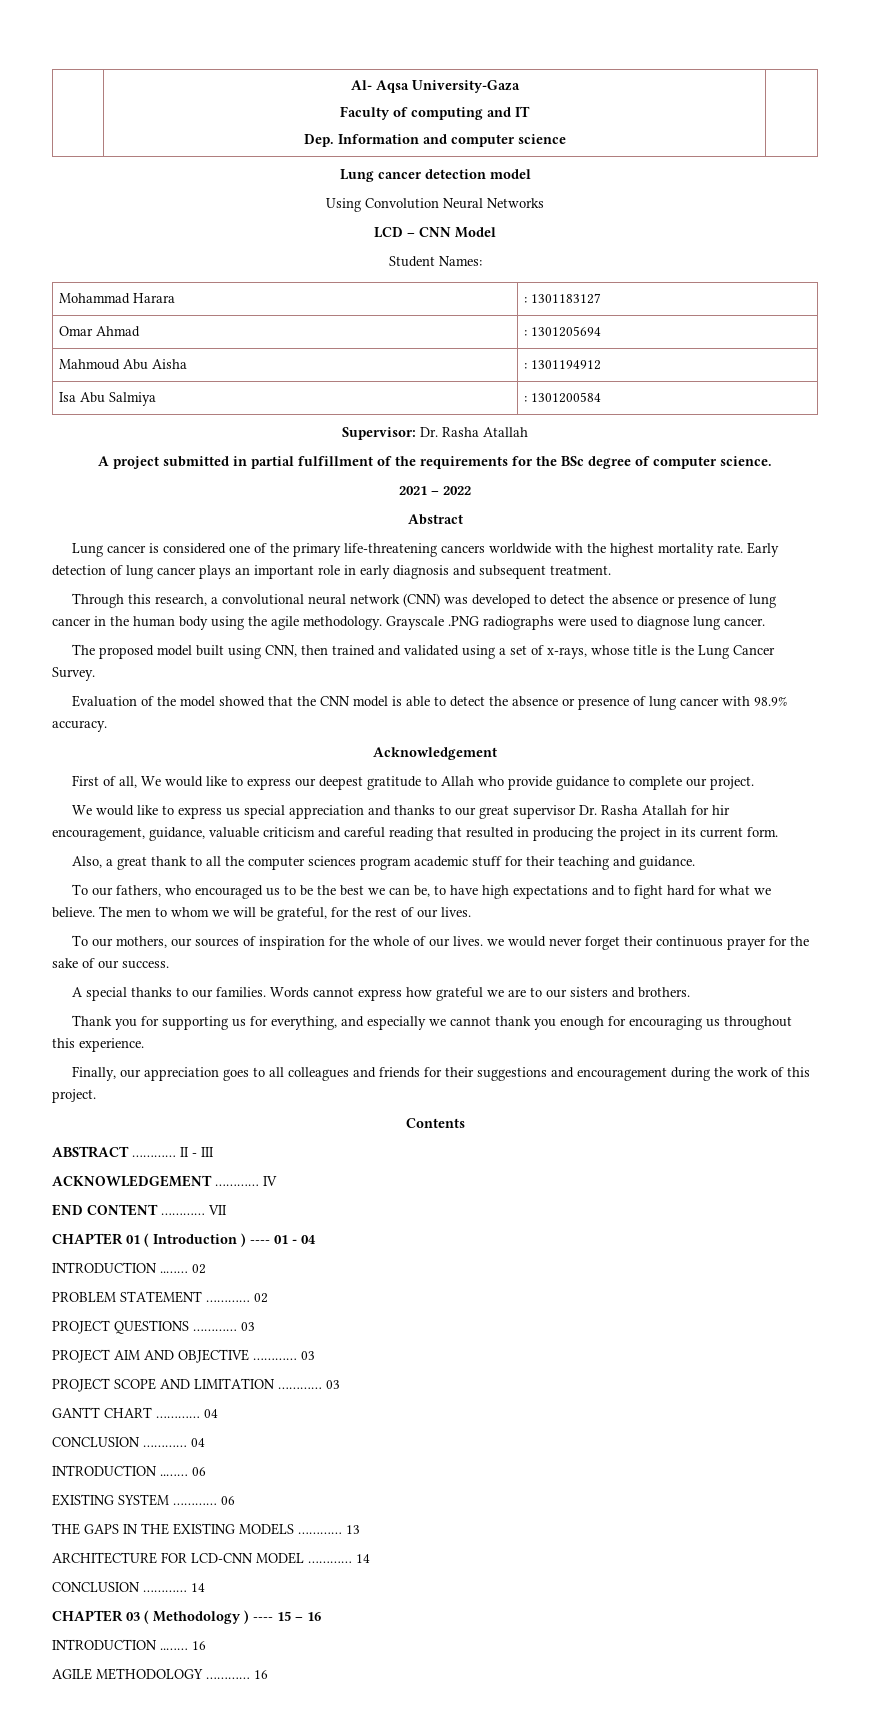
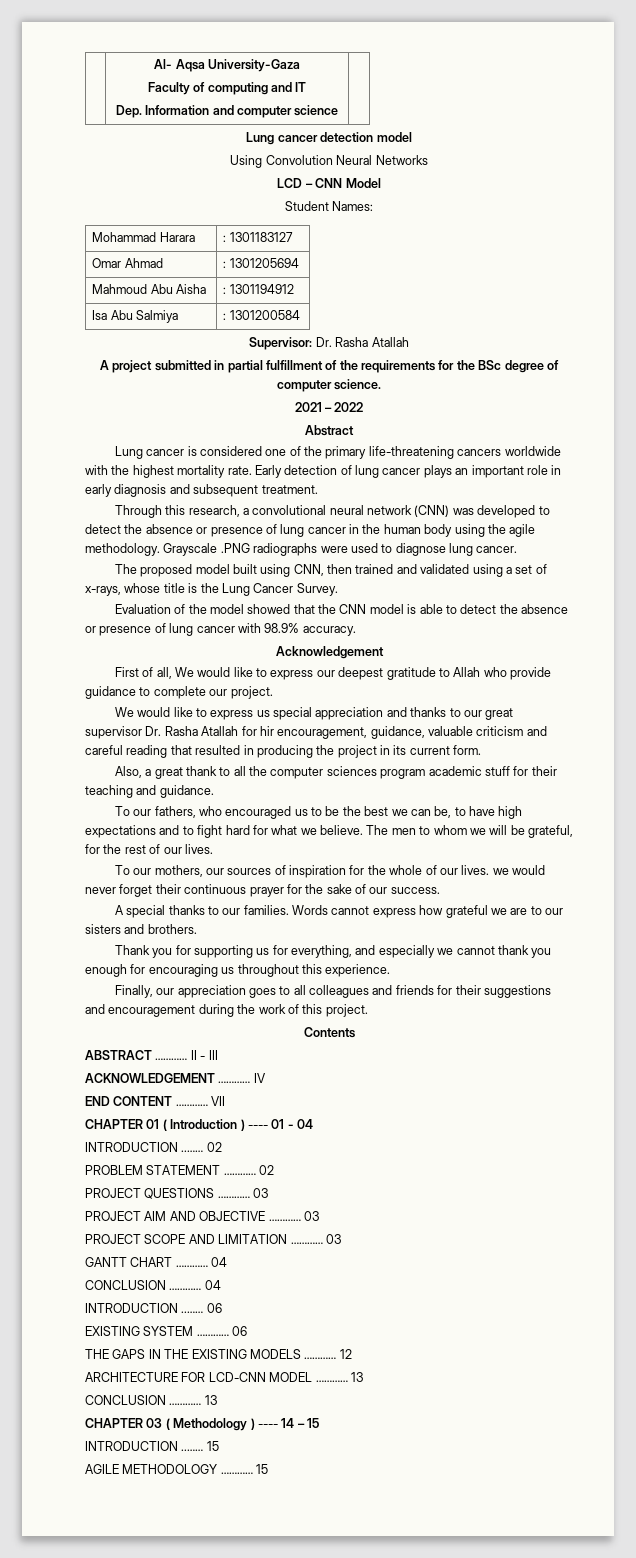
[346,1525,360,1534] 13 -> [339,1349,352,1359] 12
[356,1554,370,1563] [52,1582,205,1592] 14 // CONCLUSION ………… 14 -> [350,1372,363,1382] [85,1395,217,1405] 13 // CONCLUSION ………… 13
[277,1611,321,1621] [52,1639,206,1650] 15 – 16 // INTRODUCTION ..…… 16 -> [281,1418,319,1428] [85,1441,219,1451] 14 – 15 // INTRODUCTION ..…… 15
[254,1670,268,1679] 16 -> [256,1464,269,1474] 15

